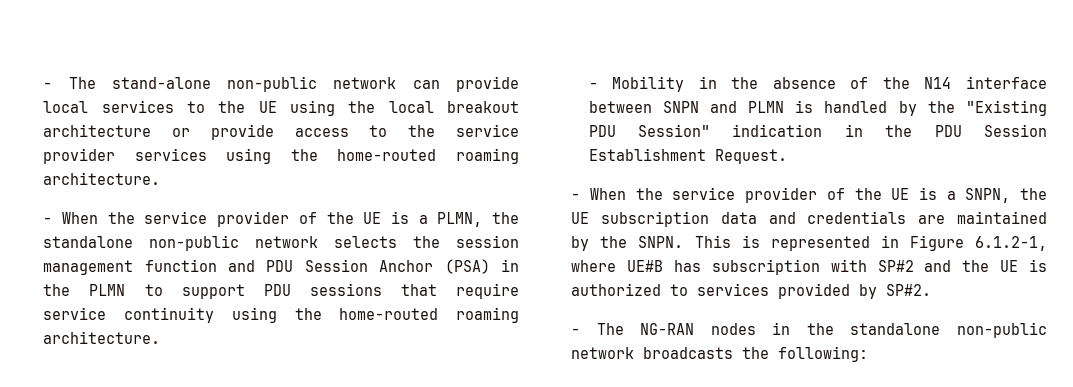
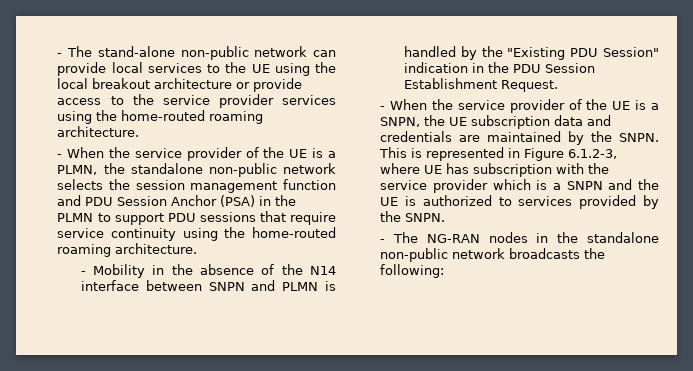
[975,236,1047,251] [571,259,914,275] 6.1.2-1, where UE#B has subscription with SP#2 -> [568,149,618,159] [380,163,610,177] [380,179,603,193] 6.1.2-3, where UE has subscription with the service provider which is a SNPN
[886,284,932,296] SP#2. -> [380,211,446,222] the SNPN.

